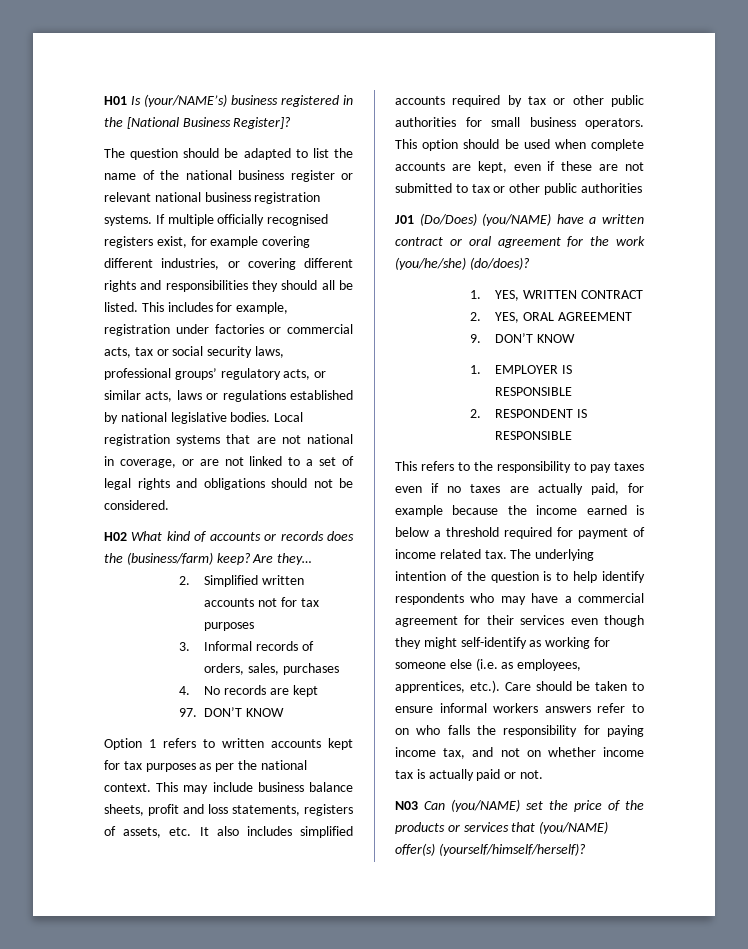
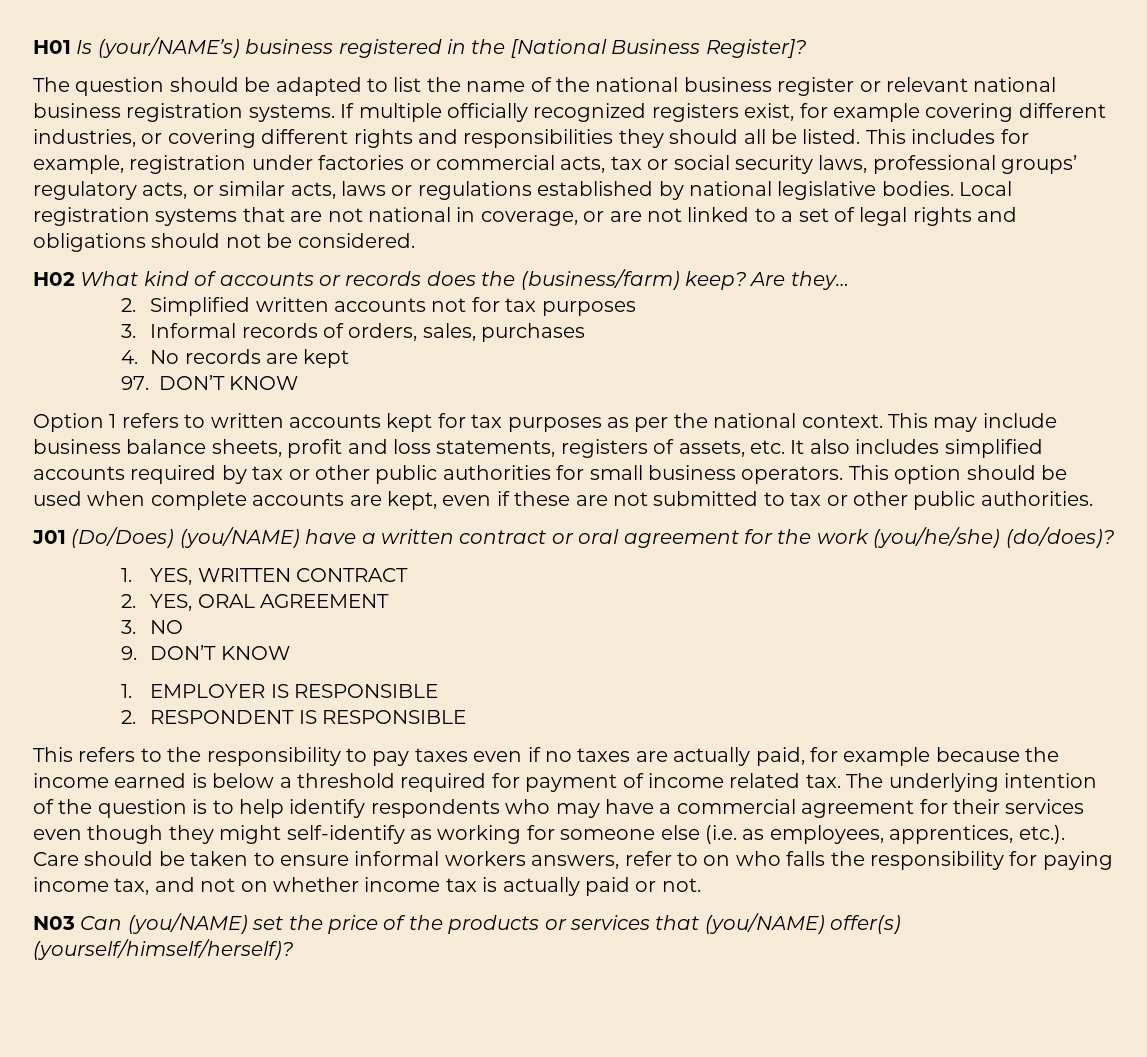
[267,214,329,226] recognised -> [533,103,647,122] recognized
[580,183,642,193] authorities -> [980,491,1093,506] authorities.
(632, 316) none -> [120,620,184,634] // 3. NO
[544,706,591,713] answers -> [531,855,620,869] answers,

